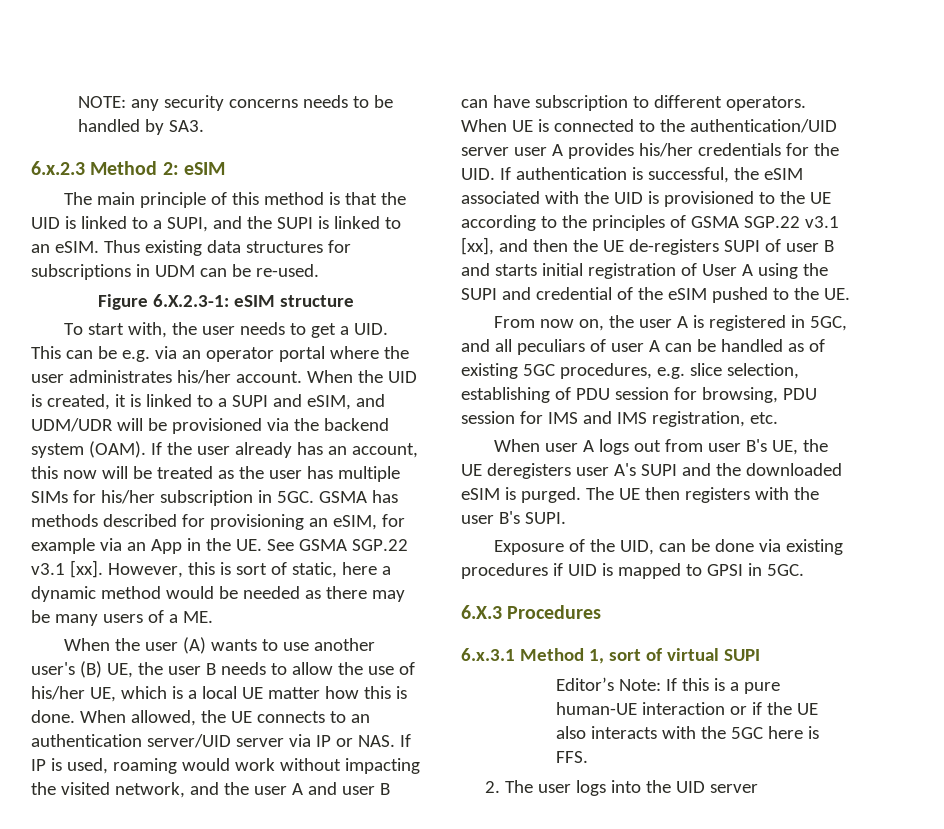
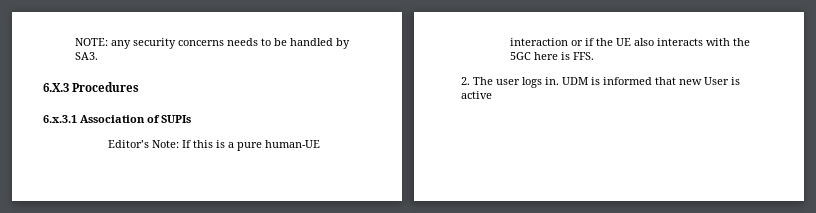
[31,161,225,175] [63,192,406,208] [31,216,401,232] [31,240,351,256] [31,264,319,280] [97,294,354,310] [63,322,388,338] [31,346,409,362] [31,370,417,384] [31,394,385,410] [31,418,389,434] [31,441,418,458] [31,466,400,482] [31,490,398,506] [31,514,405,530] [31,538,408,554] [31,560,391,578] [31,586,405,602] [31,610,213,626] [63,637,375,654] [31,661,415,678] [31,686,407,702] [31,710,370,726] [31,734,411,748] [31,758,420,774] [31,782,390,798] [461,95,806,111] [461,119,837,133] [461,143,839,159] [461,167,803,183] [461,191,831,207] [461,215,839,231] [461,237,834,255] [461,263,828,279] [461,287,850,303] [493,315,847,331] [461,339,825,355] [461,363,799,379] [461,387,817,403] [461,411,778,427] [493,439,828,455] [461,463,842,479] [461,487,819,503] [461,511,566,524] [493,539,843,555] [461,563,804,579] [461,605,602,619] [461,648,760,664] 6.x.2.3 Method 2: eSIM // The main principle of this method is that the UID is linked to a SUPI, and the SUPI is linked to an eSIM. Thus existing data structures for subscriptions in UDM can be re-used. // Figure 6.X.2.3-1: eSIM structure // To start with, the user needs to get a UID. This can be e.g. via an operator portal where the user administrates his/her account. When the UID is created, it is linked to a SUPI and eSIM, and UDM/UDR will be provisioned via the backend system (OAM). If the user already has an account, this now will be treated as the user has multiple SIMs for his/her subscription in 5GC. GSMA has methods described for provisioning an eSIM, for example via an App in the UE. See GSMA SGP.22 v3.1 [xx]. However, this is sort of static, here a dynamic method would be needed as there may be many users of a ME. // When the user (A) wants to use another user's (B) UE, the user B needs to allow the use of his/her UE, which is a local UE matter how this is done. When allowed, the UE connects to an authentication server/UID server via IP or NAS. If IP is used, roaming would work without impacting the visited network, and the user A and user B can have subscription to different operators. When UE is connected to the authentication/UID server user A provides his/her credentials for the UID. If authentication is successful, the eSIM associated with the UID is provisioned to the UE according to the principles of GSMA SGP.22 v3.1 [xx], and then the UE de-registers SUPI of user B and starts initial registration of User A using the SUPI and credential of the eSIM pushed to the UE. // From now on, the user A is registered in 5GC, and all peculiars of user A can be handled as of existing 5GC procedures, e.g. slice selection, establishing of PDU session for browsing, PDU session for IMS and IMS registration, etc. // When user A logs out from user B's UE, the UE deregisters user A's SUPI and the downloaded eSIM is purged. The UE then registers with the user B's SUPI. // Exposure of the UID, can be done via existing procedures if UID is mapped to GPSI in 5GC. // 6.X.3 Procedures // 6.x.3.1 Method 1, sort of virtual SUPI -> [43,82,140,92] [43,115,191,123] 6.X.3 Procedures // 6.x.3.1 Association of SUPIs
[610,780,758,793] into the UID server -> [545,77,741,85] [461,91,493,99] in. UDM is informed that new User is active

